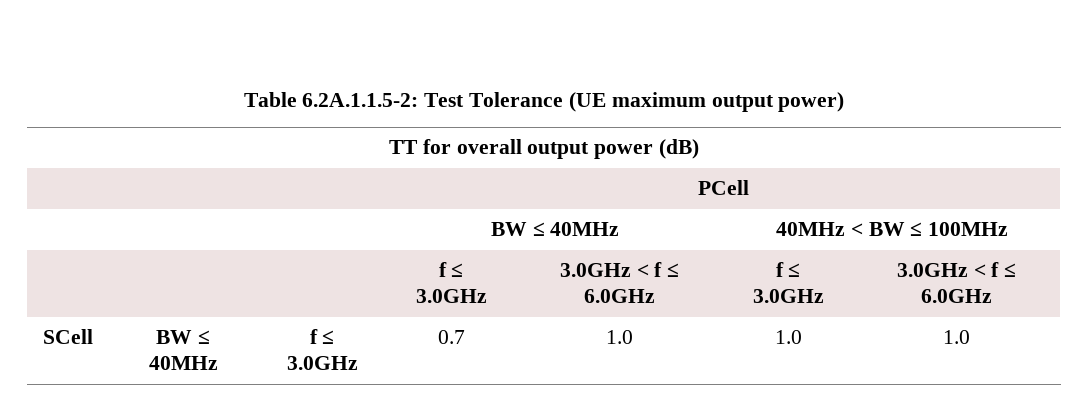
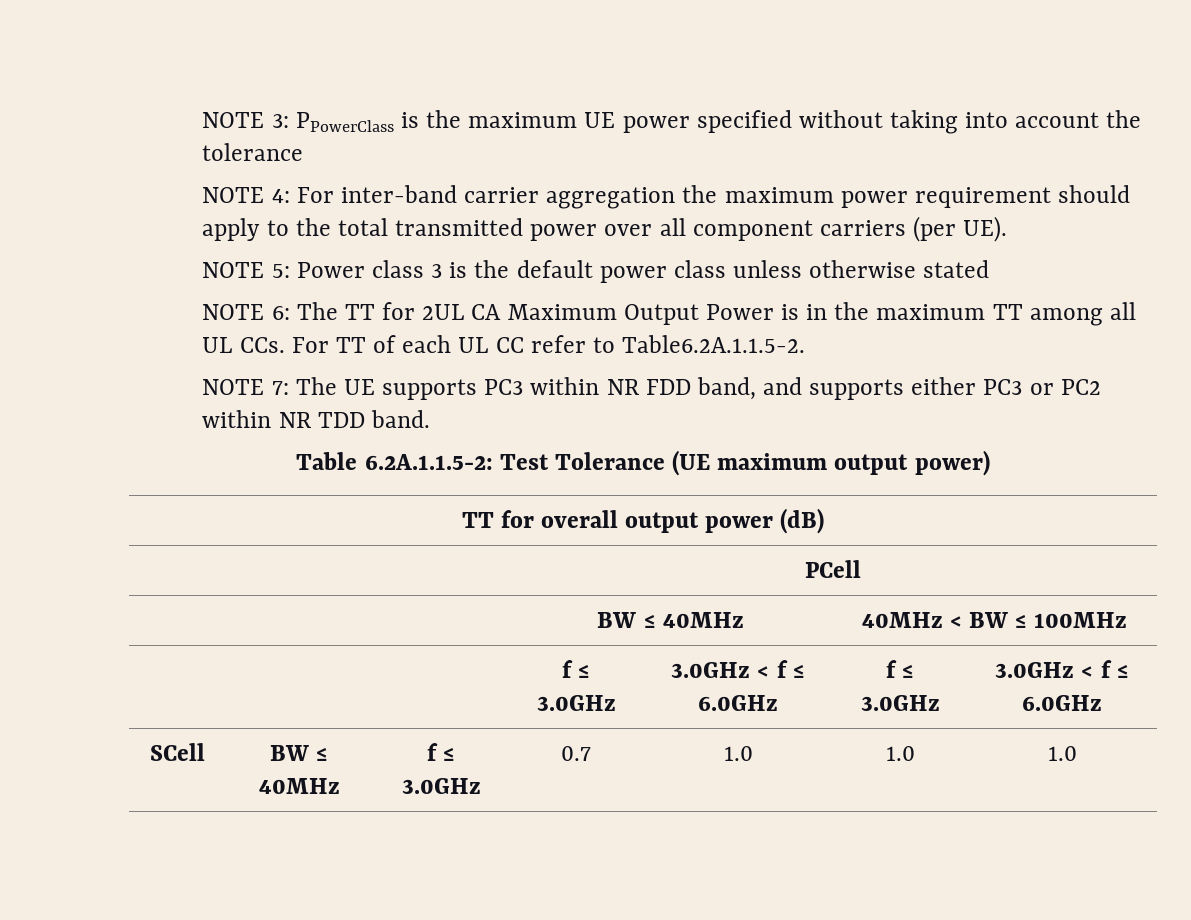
(243, 99) none -> [202,110,1142,134] [202,143,304,161] [202,185,1130,209] [202,216,1008,242] [202,260,990,283] [202,302,1136,326] [202,335,805,353] [202,377,1101,400] [202,410,430,428] NOTE 3: PPowerClass is the maximum UE power specified without taking into account the tolerance // NOTE 4: For inter-band carrier aggregation the maximum power requirement should apply to the total transmitted power over all component carriers (per UE). // NOTE 5: Power class 3 is the default power class unless otherwise stated // NOTE 6: The TT for 2UL CA Maximum Output Power is in the maximum TT among all UL CCs. For TT of each UL CC refer to Table6.2A.1.1.5-2. // NOTE 7: The UE supports PC3 within NR FDD band, and supports either PC3 or PC2 within NR TDD band. //

